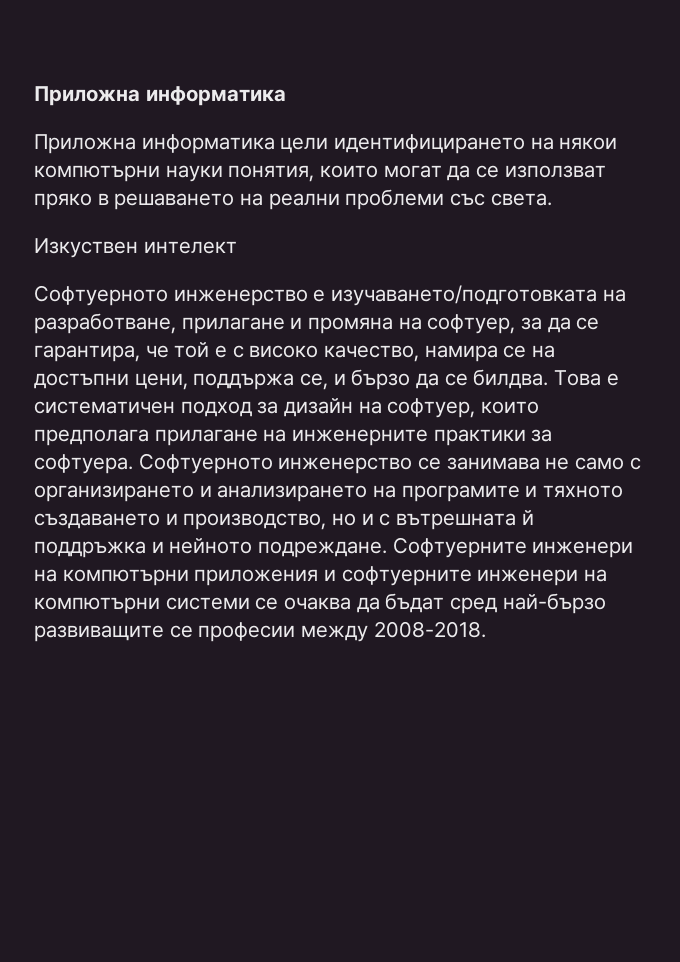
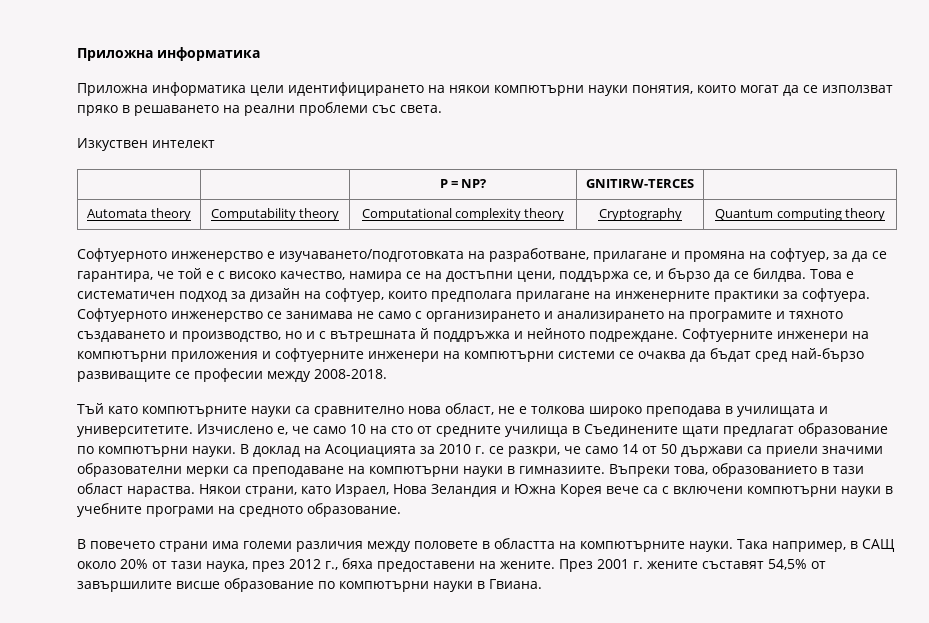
(237, 247) none -> [439,179,487,188] [586,179,694,188] [87,208,191,221] [210,208,340,221] [361,208,565,221] [598,208,682,221] [715,208,885,221] // | | P = NP? | GNITIRW-TERCES | // Automata theory | Computability theory | Computational complexity theory | Cryptography | Quantum computing theory
(486, 629) none -> [77,403,828,417] [77,423,888,437] [77,444,883,457] [77,463,864,477] [77,483,893,497] [77,503,401,517] [77,538,895,552] [77,558,826,572] [77,578,542,592] // Тъй като компютърните науки са сравнително нова област, не е толкова широко преподава в училищата и университетите. Изчислено е, че само 10 на сто от средните училища в Съединените щати предлагат образование по компютърни науки. В доклад на Асоциацията за 2010 г. се разкри, че само 14 от 50 държави са приели значими образователни мерки са преподаване на компютърни науки в гимназиите. Въпреки това, образованието в тази област нараства. Някои страни, като Израел, Нова Зеландия и Южна Корея вече са с включени компютърни науки в учебните програми на средното образование. // В повечето страни има големи различия между половете в областта на компютърните науки. Така например, в САЩ около 20% от тази наука, през 2012 г., бяха предоставени на жените. През 2001 г. жените съставят 54,5% от завършилите висше образование по компютърни науки в Гвиана.

